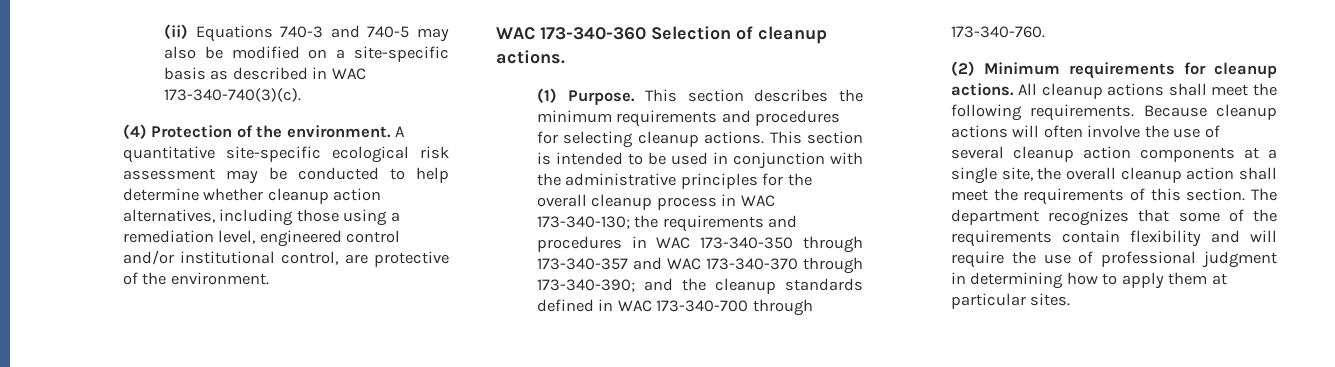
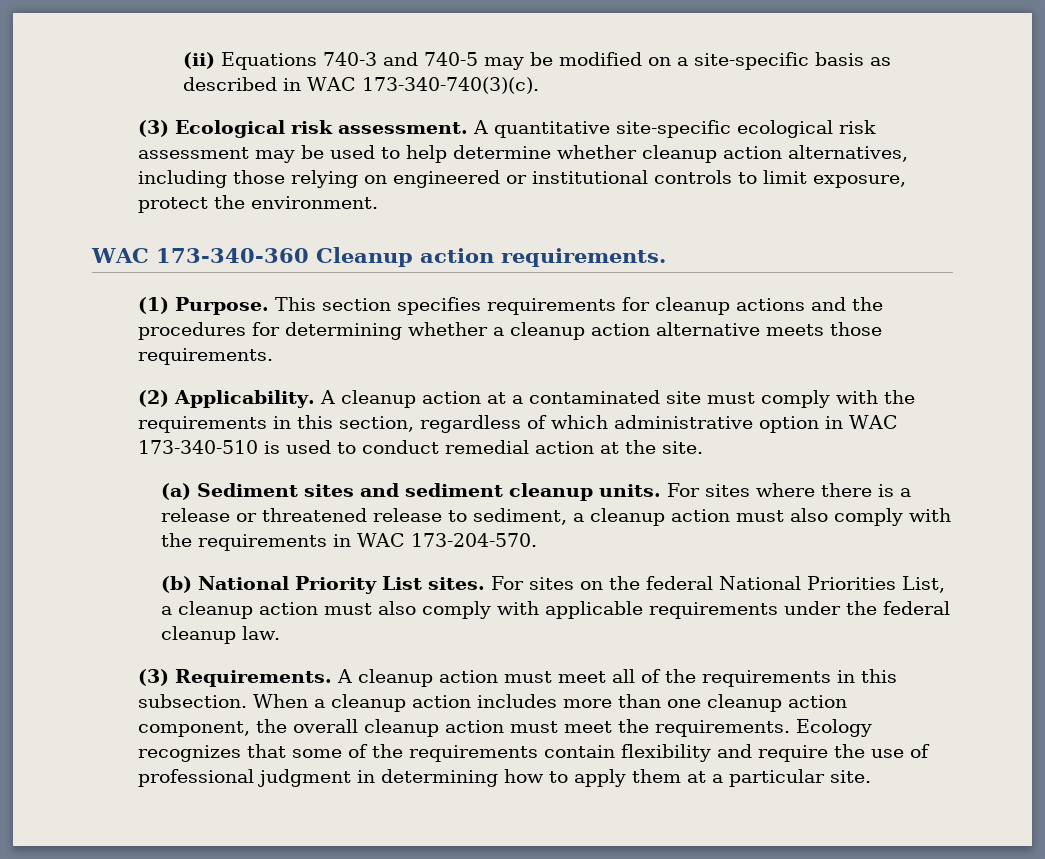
[163,46,196,59] also -> (525, 63) none
[122,124,391,139] (4) Protection of the environment. -> [137,120,468,138] (3) Ecological risk assessment.
[297,167,379,180] conducted -> [329,145,375,159] used
[343,209,400,226] [122,230,401,247] [122,250,450,267] [122,272,138,285] using a remediation level, engineered control and/or institutional control, are protective of -> [290,170,906,188] [137,197,208,213] relying on engineered or institutional controls to limit exposure, protect
[651,26,827,44] [496,50,565,64] Selection of cleanup actions. -> [315,247,666,267] Cleanup action requirements.
[754,89,863,102] [536,110,841,127] [536,131,863,148] [536,152,863,169] [536,173,812,189] [536,194,775,210] [536,215,798,232] [536,236,863,253] [536,257,863,274] [536,278,863,294] [536,299,813,316] [950,26,1045,38] [950,61,1277,79] [950,83,1277,99] [950,104,1277,121] [950,125,1220,138] [950,146,1277,162] [950,167,1033,184] describes the minimum requirements and procedures for selecting cleanup actions. This section is intended to be used in conjunction with the administrative principles for the overall cleanup process in WAC 173-340-130; the requirements and procedures in WAC 173-340-350 through 173-340-357 and WAC 173-340-370 through 173-340-390; and the cleanup standards defined in WAC 173-340-700 through 173-340-760. // (2) Minimum requirements for cleanup actions. All cleanup actions shall meet the following requirements. Because cleanup actions will often involve the use of several cleanup action components at a single site, -> [396,297,883,315] [137,322,882,340] [137,348,273,365] [137,390,915,408] [137,415,898,433] [137,440,703,454] [160,483,912,501] [160,508,951,526] [160,533,538,551] [160,576,946,594] [160,601,950,619] [160,626,281,644] [137,669,897,687] [137,694,847,712] [137,721,250,737] specifies requirements for cleanup actions and the procedures for determining whether a cleanup action alternative meets those requirements. // (2) Applicability. A cleanup action at a contaminated site must comply with the requirements in this section, regardless of which administrative option in WAC 173-340-510 is used to conduct remedial action at the site. // (a) Sediment sites and sediment cleanup units. For sites where there is a release or threatened release to sediment, a cleanup action must also comply with the requirements in WAC 173-204-570. // (b) National Priority List sites. For sites on the federal National Priorities List, a cleanup action must also comply with applicable requirements under the federal cleanup law. // (3) Requirements. A cleanup action must meet all of the requirements in this subsection. When a cleanup action includes more than one cleanup action component,
[1239,167,1277,180] [950,188,1277,205] [950,209,1039,225] shall meet the requirements of this section. The department -> [509,719,872,737] must meet the requirements. Ecology
[1250,230,1277,242] will -> (752, 751) none
[950,293,1071,309] particular sites. -> [711,769,871,787] a particular site.

